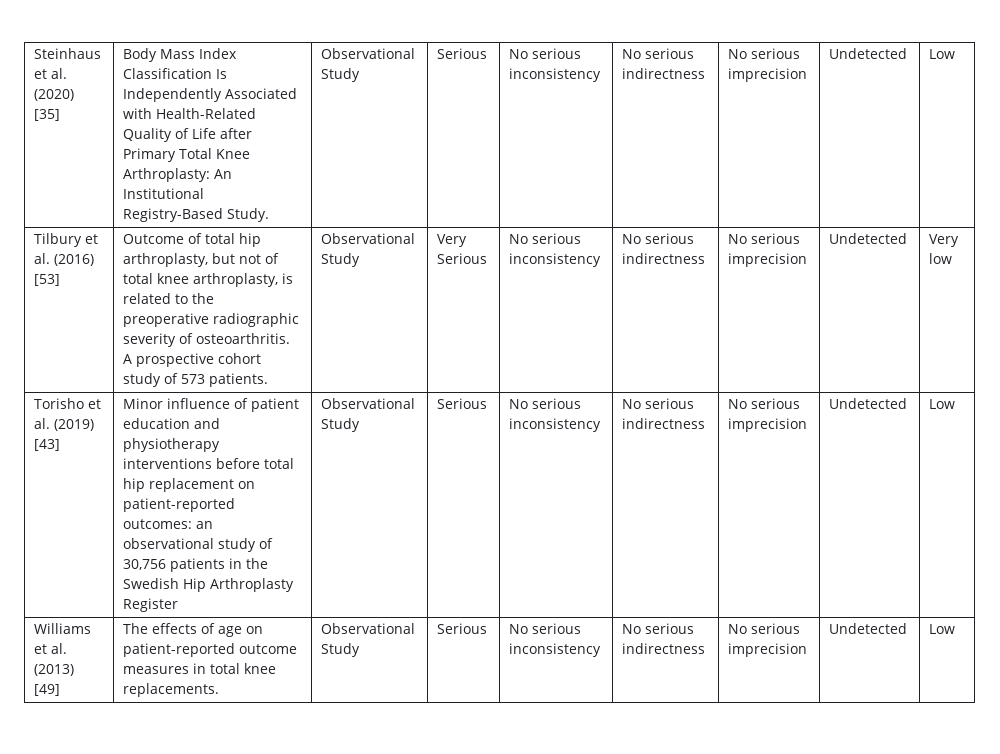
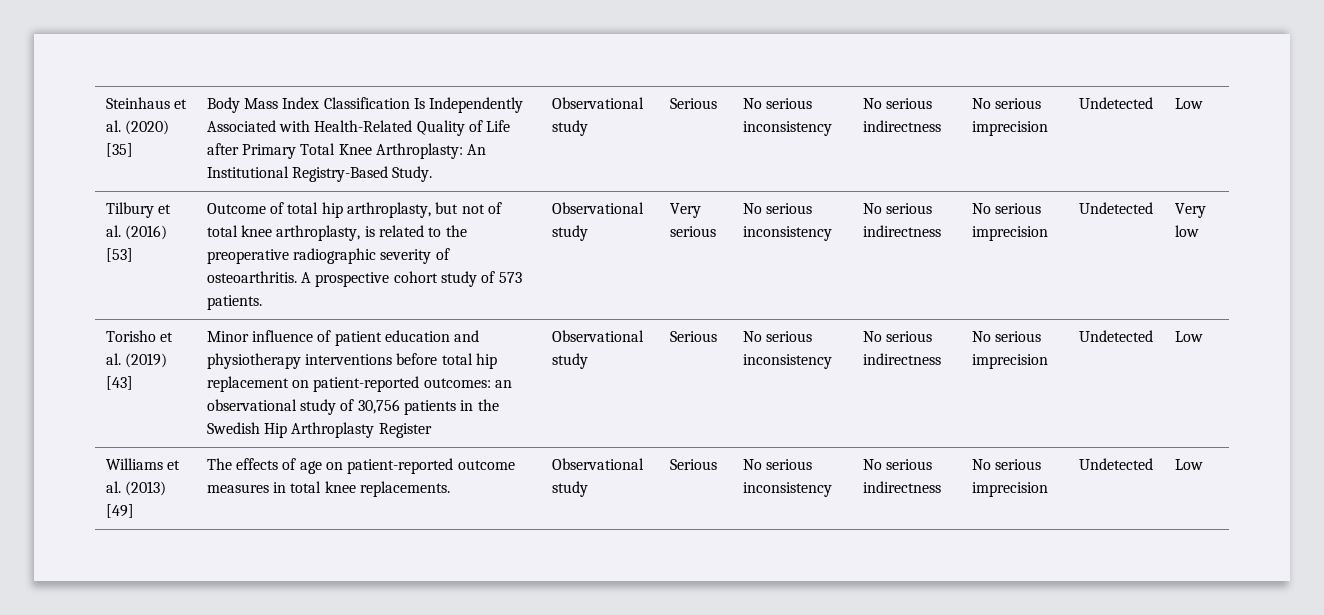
[321,68,361,82] Study -> [551,120,588,136] study
[321,253,361,267] [437,234,468,247] [437,253,488,264] Study | Very Serious -> [551,225,588,241] [669,203,701,218] [669,226,716,237] study | Very serious
[321,418,361,432] Study -> [551,353,588,369] study
[321,643,361,657] Study -> [551,481,588,497] study

